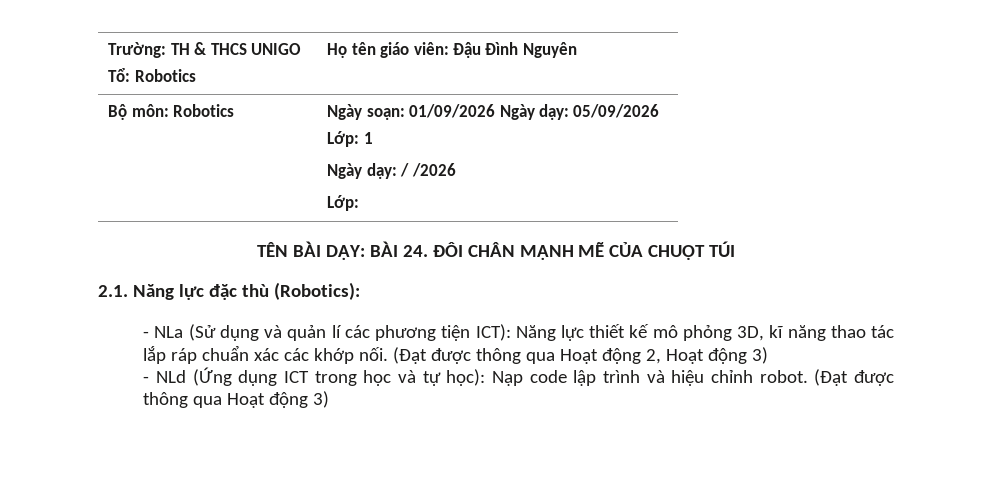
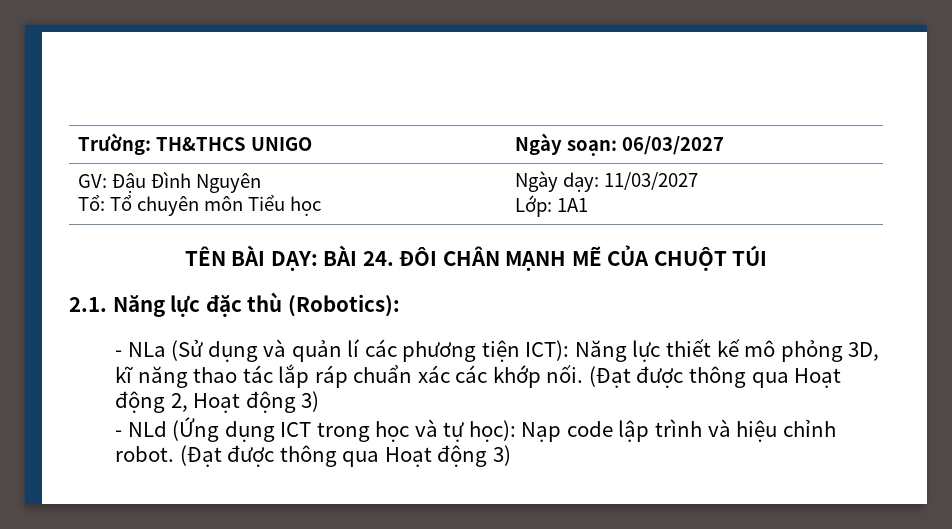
[170,42,302,55] [108,68,196,82] [327,42,577,58] [108,104,235,120] [327,104,660,120] [327,131,373,147] [327,163,456,179] [327,195,360,211] TH & THCS UNIGO // Tổ: Robotics | Họ tên giáo viên: Đậu Đình Nguyên // Bộ môn: Robotics | Ngày soạn: 01/09/2026 Ngày dạy: 05/09/2026 // Lớp: 1 // Ngày dạy: / /2026 // Lớp: -> [155,137,312,151] [514,133,724,156] [77,171,261,193] [77,195,321,216] [514,171,698,192] [514,195,588,217] TH&THCS UNIGO | Ngày soạn: 06/03/2027 // GV: Đậu Đình Nguyên // Tổ: Tổ chuyên môn Tiểu học | Ngày dạy: 11/03/2027 // Lớp: 1A1

